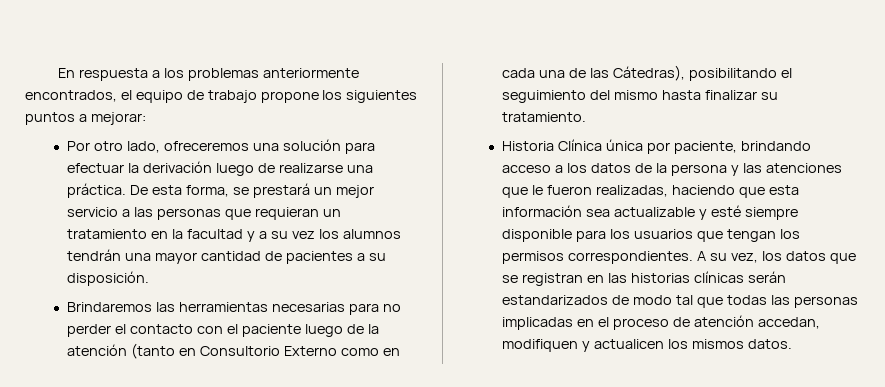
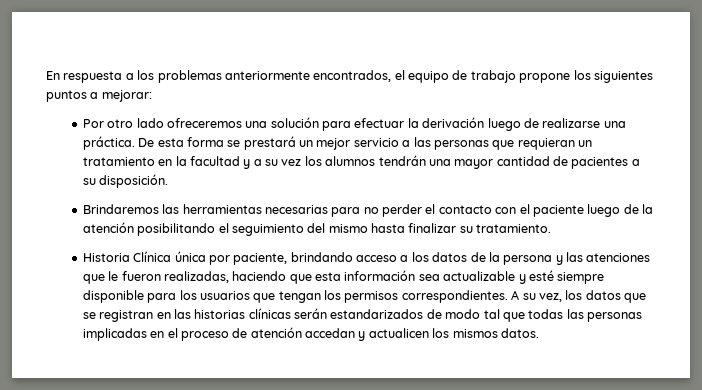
[127,141,161,153] lado, -> [136,118,164,128] lado
[186,185,230,197] forma, -> [186,137,224,147] forma
[131,343,400,359] [502,65,686,81] (tanto en Consultorio Externo como en cada una de las Cátedras), -> (134, 227) none
[757,317,820,329] [502,339,579,352] accedan, modifiquen -> [305,328,356,338] accedan

